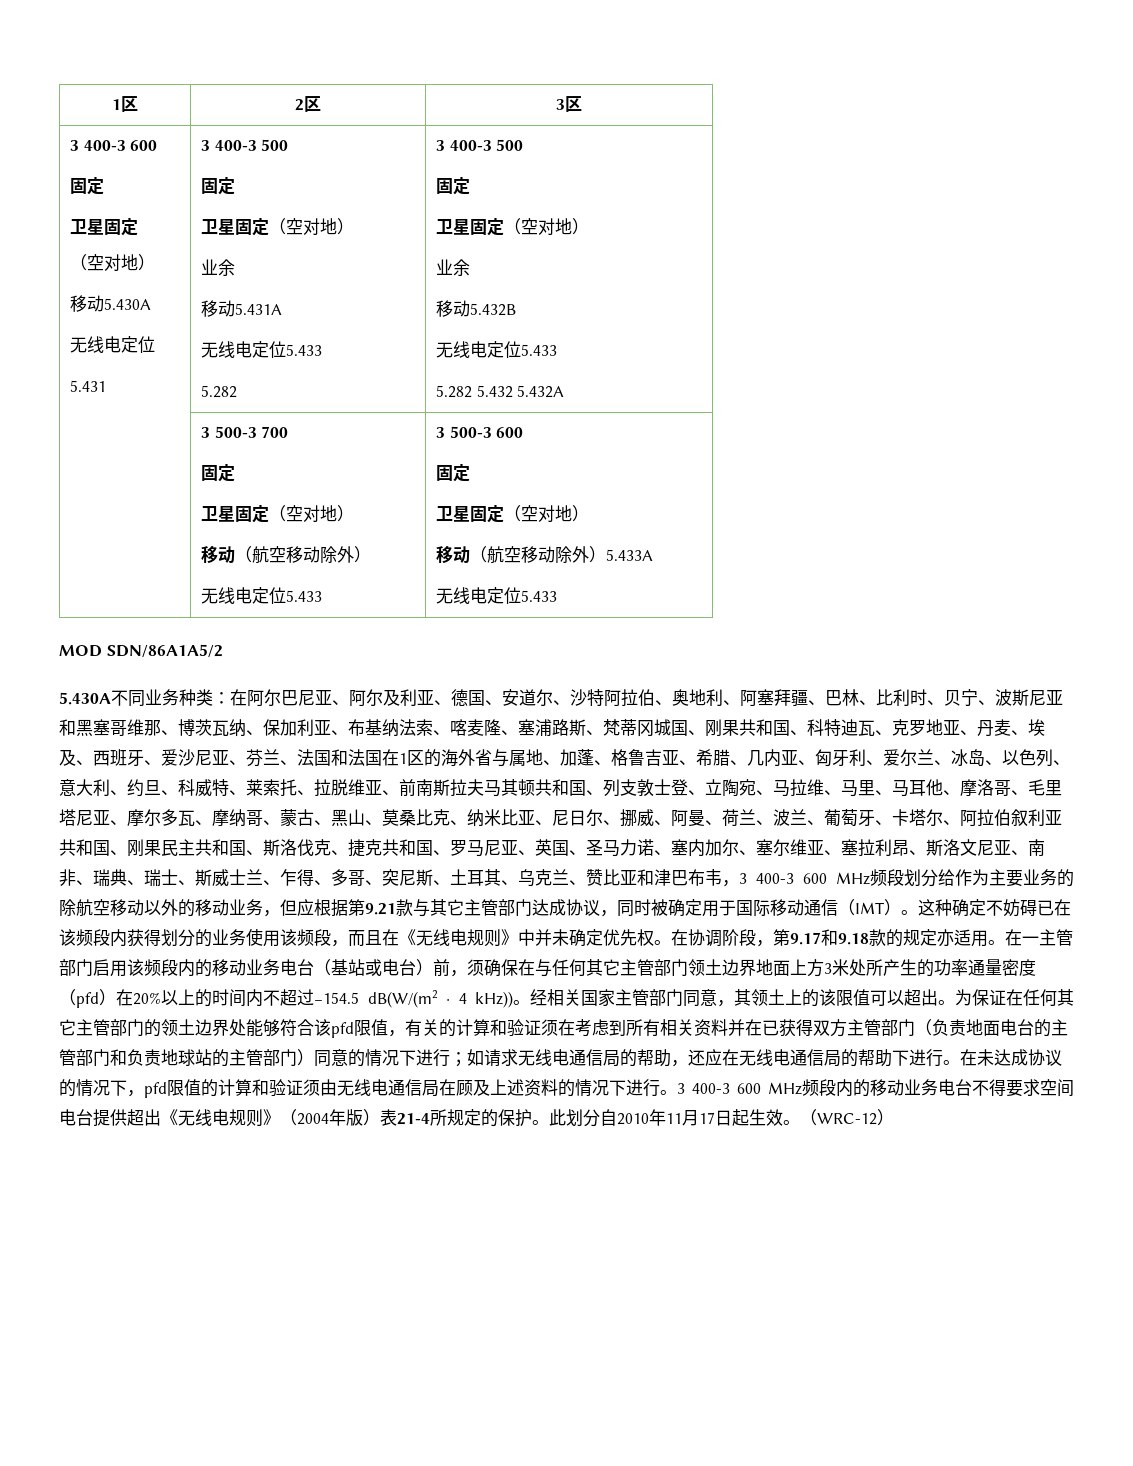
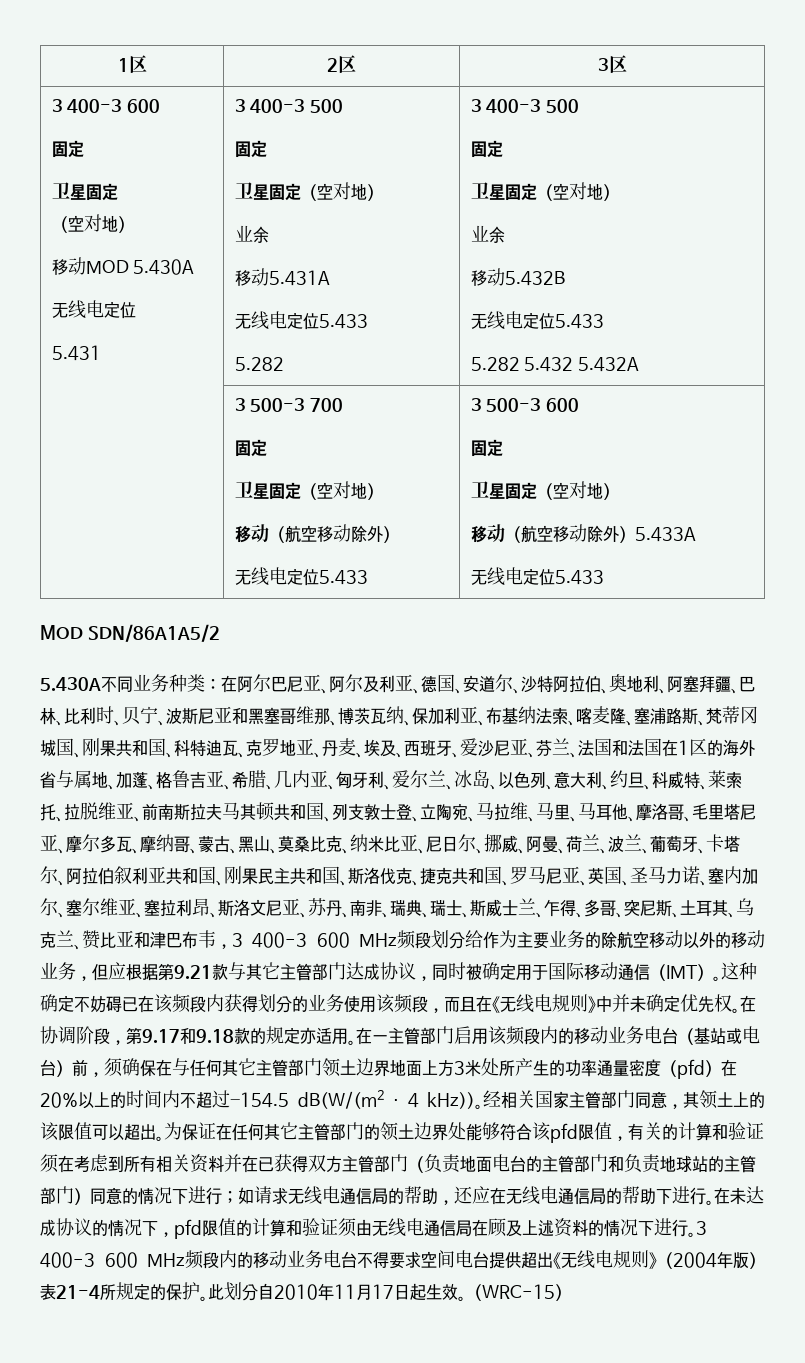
(104, 303) none -> [85,260,129,274] MOD
(1028, 852) none -> [308,898,350,918] 苏丹、
[817,1113,877,1125] WRC-12 -> [482,1284,555,1299] WRC-15

